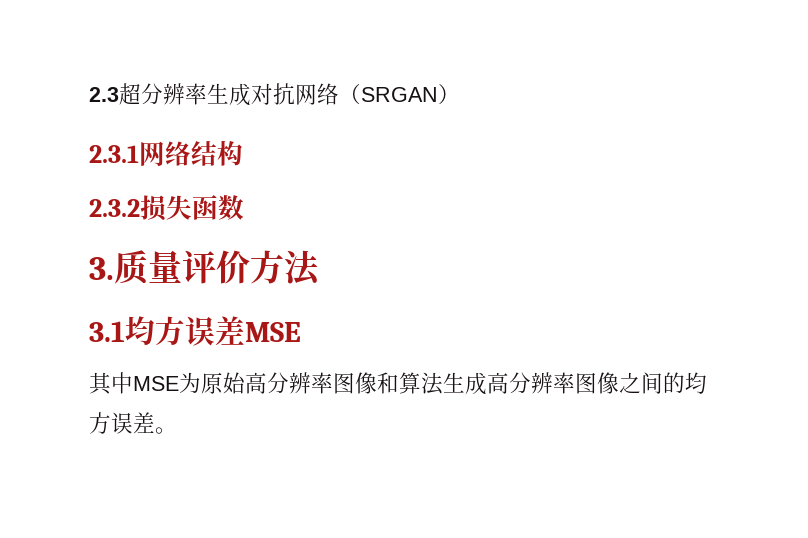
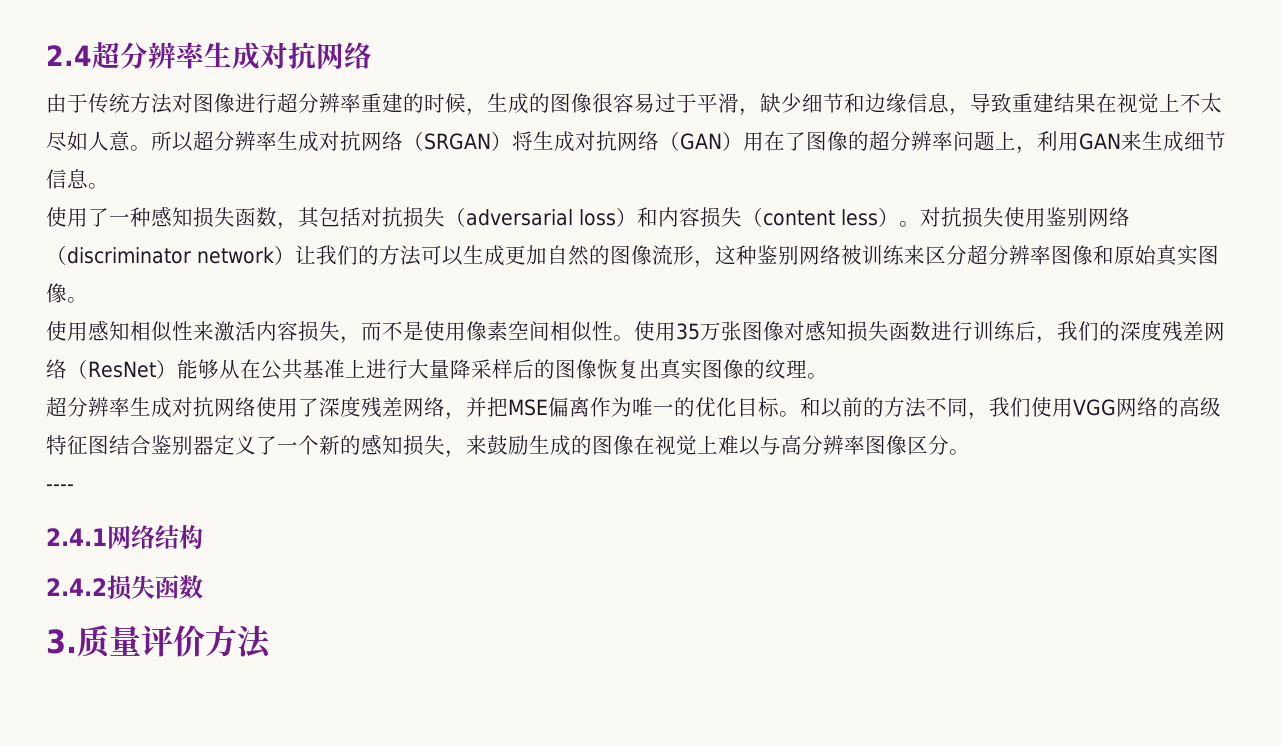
[89,87,119,102] 2.3 -> [46,42,372,70] [46,93,1222,116] [46,131,193,152] 2.4超分辨率生成对抗网络 // 由于传统方法对图像进行超分辨率重建的时候，生成的图像很容易过于平滑，缺少细节和边缘信息，导致重建结果在视觉上不太尽如人意。所以
[89,145,139,163] // 2.3.1 -> [512,131,1226,154] [46,169,109,189] [46,206,1130,230] [46,245,1219,268] [46,283,88,303] [46,320,1225,344] [46,359,828,380] [46,396,1221,420] [46,434,970,458] [46,484,74,491] [46,528,107,546] 将生成对抗网络（GAN）用在了图像的超分辨率问题上，利用GAN来生成细节信息。 // 使用了一种感知损失函数，其包括对抗损失（adversarial loss）和内容损失（content less）。对抗损失使用鉴别网络（discriminator network）让我们的方法可以生成更加自然的图像流形，这种鉴别网络被训练来区分超分辨率图像和原始真实图像。 // 使用感知相似性来激活内容损失，而不是使用像素空间相似性。使用35万张图像对感知损失函数进行训练后，我们的深度残差网络（ResNet）能够从在公共基准上进行大量降采样后的图像恢复出真实图像的纹理。 // 超分辨率生成对抗网络使用了深度残差网络，并把MSE偏离作为唯一的优化目标。和以前的方法不同，我们使用VGG网络的高级特征图结合鉴别器定义了一个新的感知损失，来鼓励生成的图像在视觉上难以与高分辨率图像区分。 // ---- // 2.4.1
[89,199,140,217] 2.3.2 -> [46,578,107,596] 2.4.2
[89,316,301,346] [89,372,707,395] [89,412,177,434] // 3.1均方误差MSE // 其中MSE为原始高分辨率图像和算法生成高分辨率图像之间的均方误差。 -> (272, 642) none

